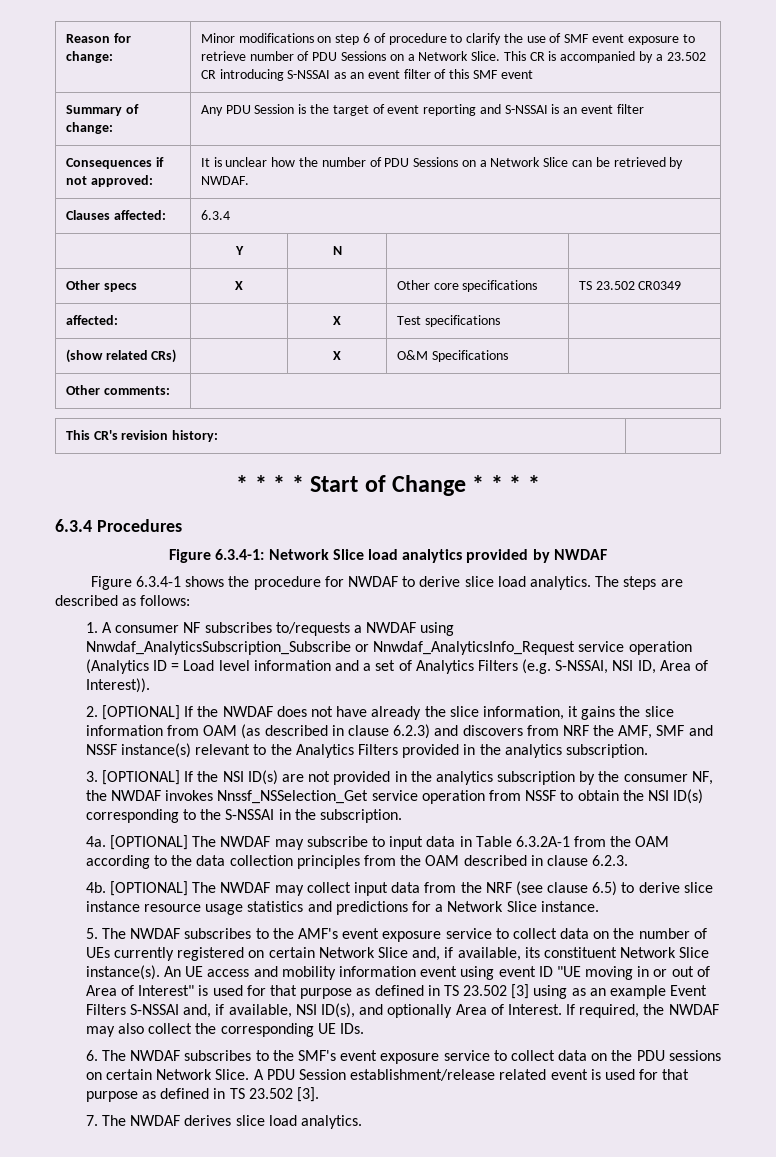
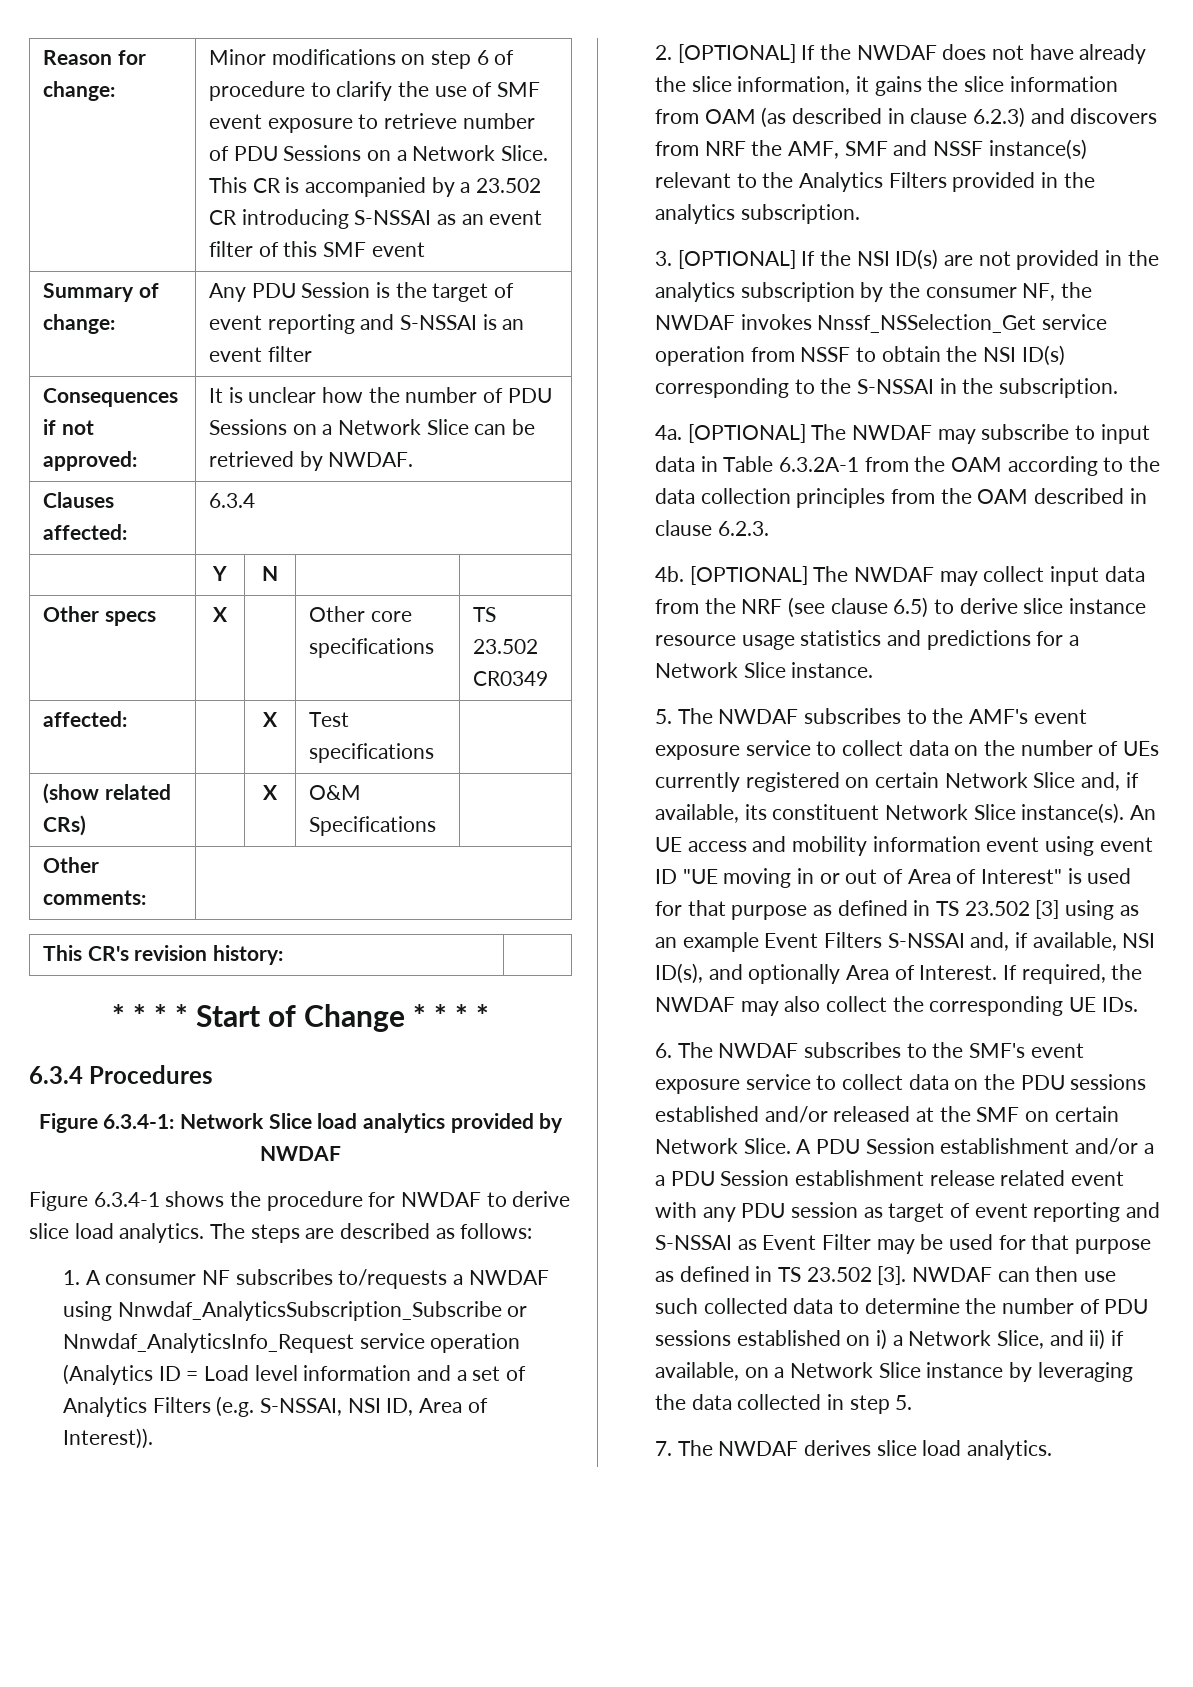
(721, 1055) none -> [655,1106,1020,1123] established and/or released at the SMF
[350,1069,601,1081] establishment/release related event is -> [940,1138,1154,1155] [655,1170,1125,1186] [655,1202,1161,1222] [655,1234,944,1254] establishment and/or a a PDU Session establishment release related event with any PDU session as target of event reporting and S-NSSAI as Event Filter may be
(320, 1094) none -> [912,1266,1117,1282] [655,1298,1149,1314] [655,1329,1125,1350] [655,1362,1133,1382] [655,1394,913,1414] NWDAF can then use such collected data to determine the number of PDU sessions established on i) a Network Slice, and ii) if available, on a Network Slice instance by leveraging the data collected in step 5.

